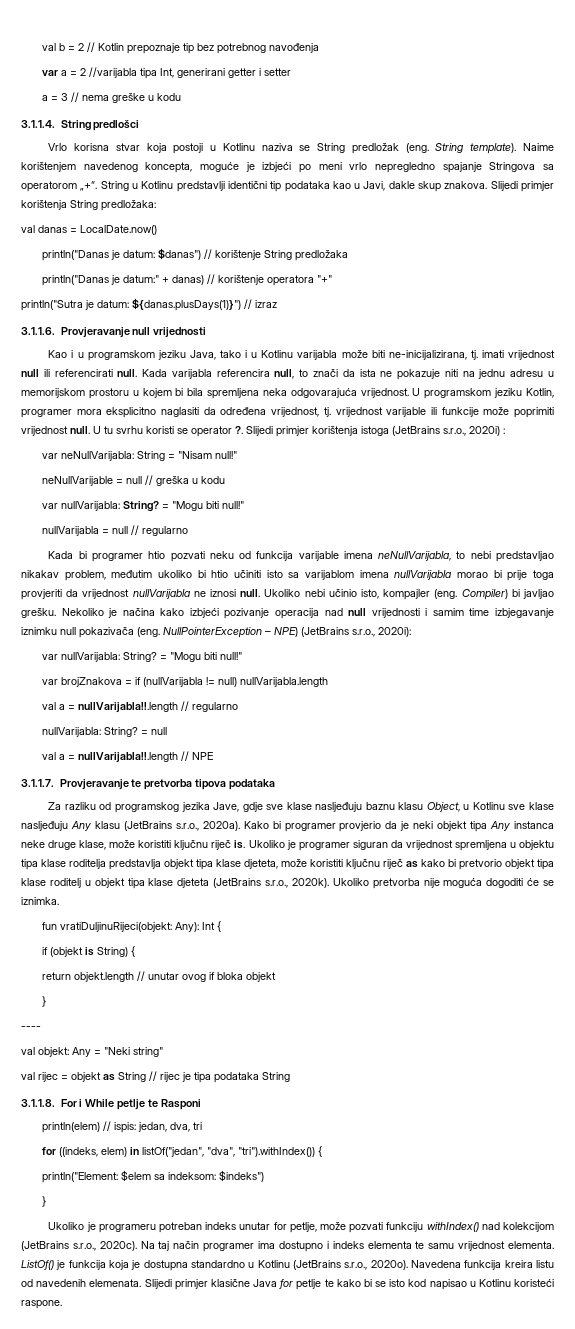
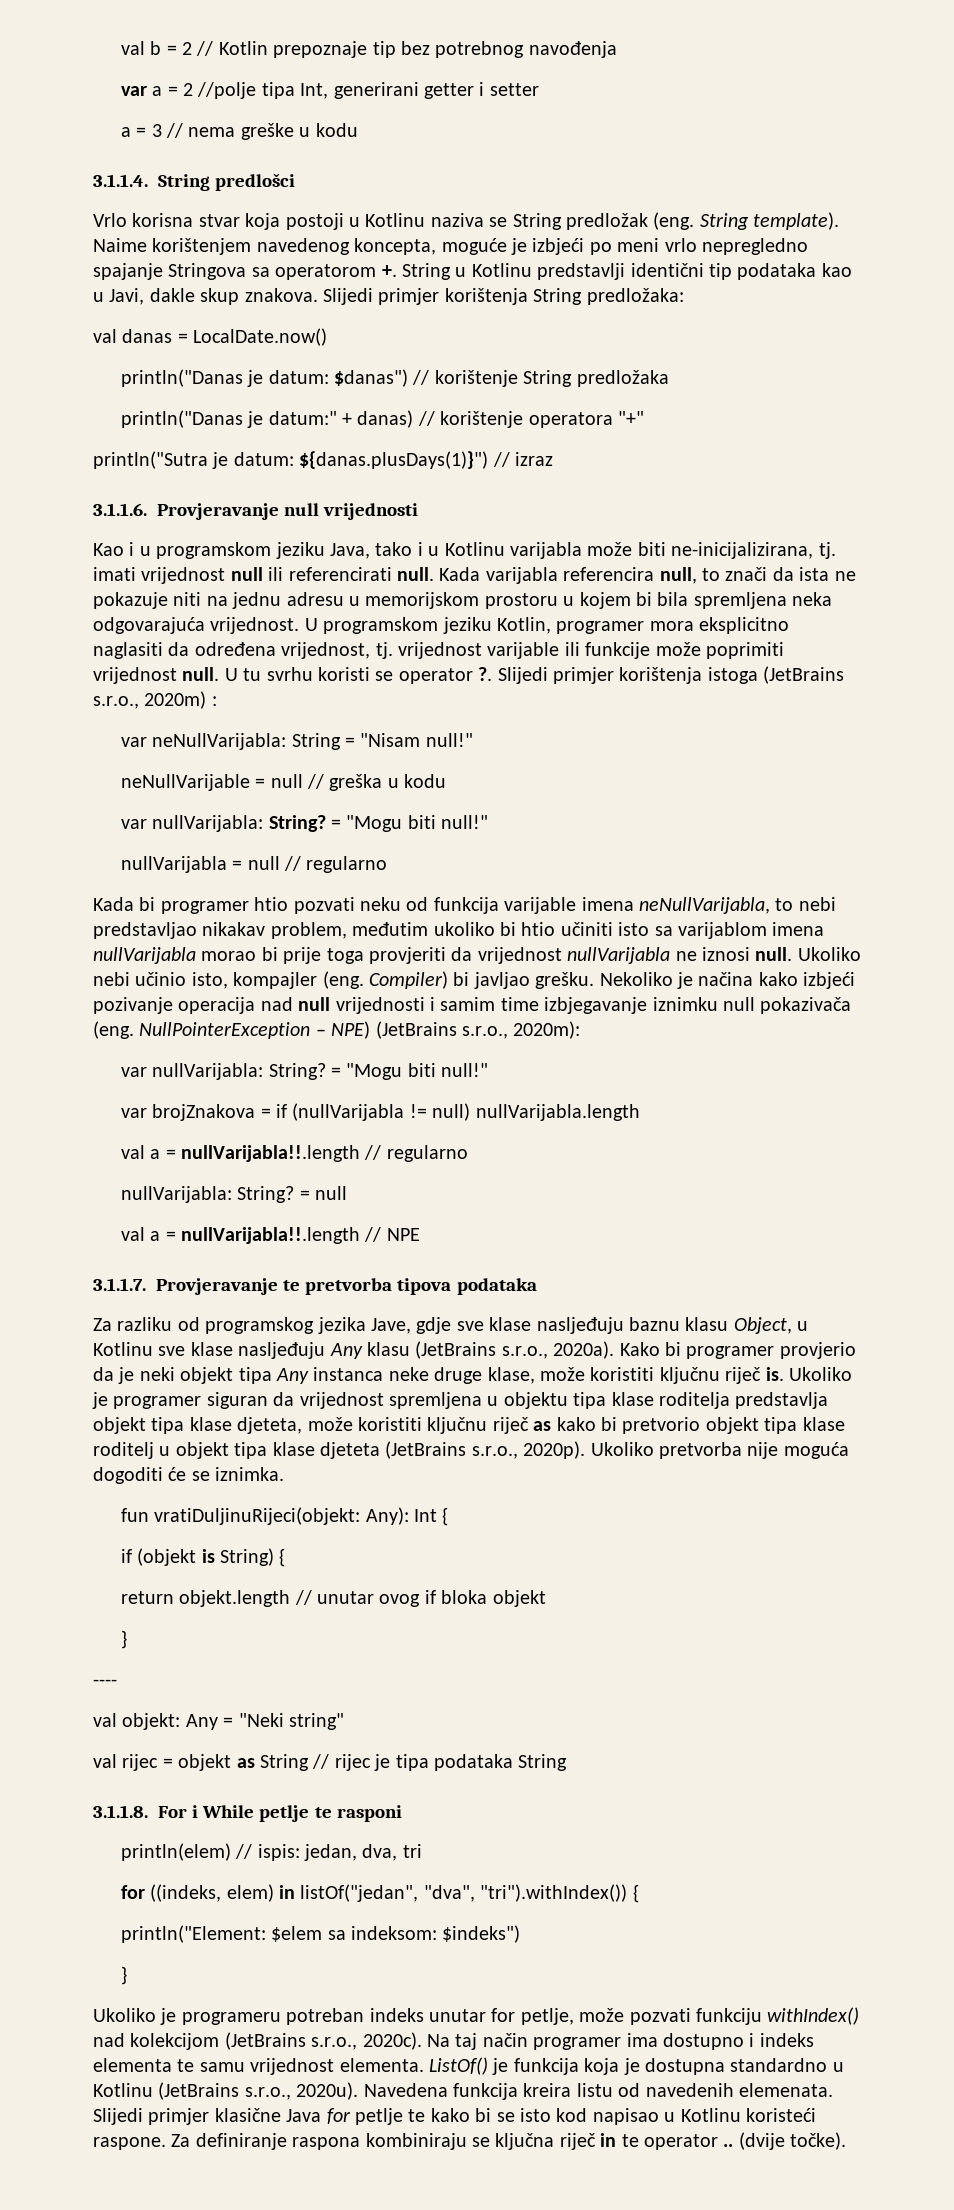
[88,67,137,78] //varijabla -> [197,82,257,99] //polje
[80,181,98,191] „+“. -> [381,265,397,277] +.
[469,426,500,436] 2020i) -> [144,691,207,709] 2020m)
[378,627,411,637] 2020i): -> [513,1021,581,1039] 2020m):
[291,878,329,888] 2020k). -> [523,1441,586,1459] 2020p).
[161,1099,202,1110] Rasponi -> [336,1805,402,1822] rasponi
[370,1260,408,1270] 2020o). -> [296,2082,359,2100] 2020u).
(62, 1304) none -> [171,2132,847,2150] Za definiranje raspona kombiniraju se ključna riječ in te operator .. (dvije točke).

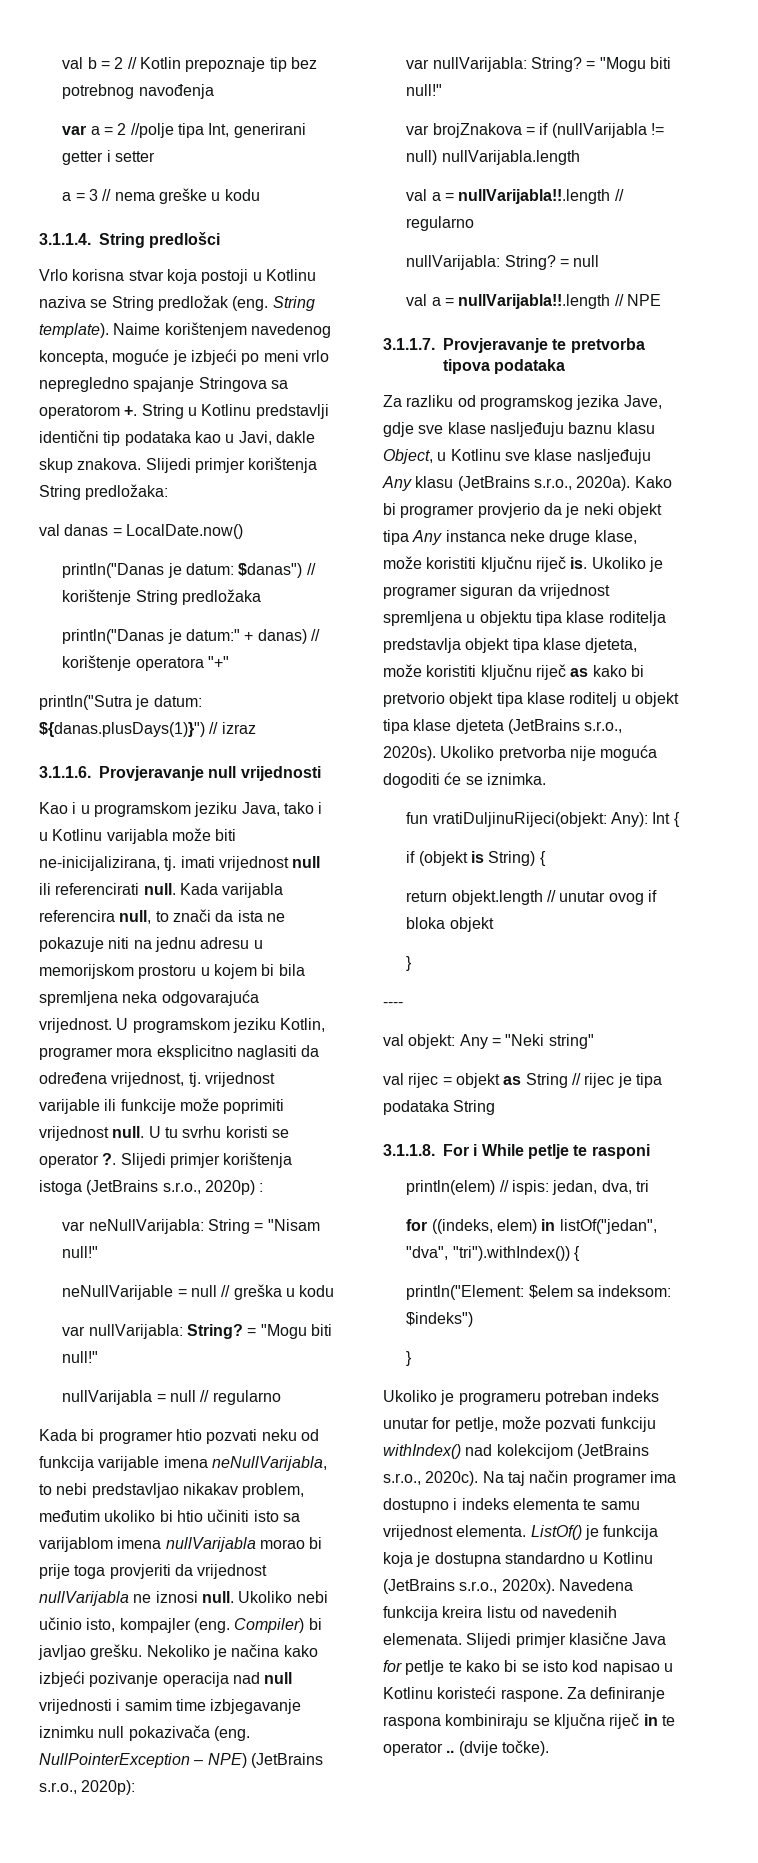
[144,691,207,709] 2020m) -> [204,1180,255,1195] 2020p)
[513,1021,581,1039] 2020m): -> [81,1780,136,1795] 2020p):
[523,1441,586,1459] 2020p). -> [383,746,436,761] 2020s).
[296,2082,359,2100] 2020u). -> [501,1579,555,1594] 2020x).

